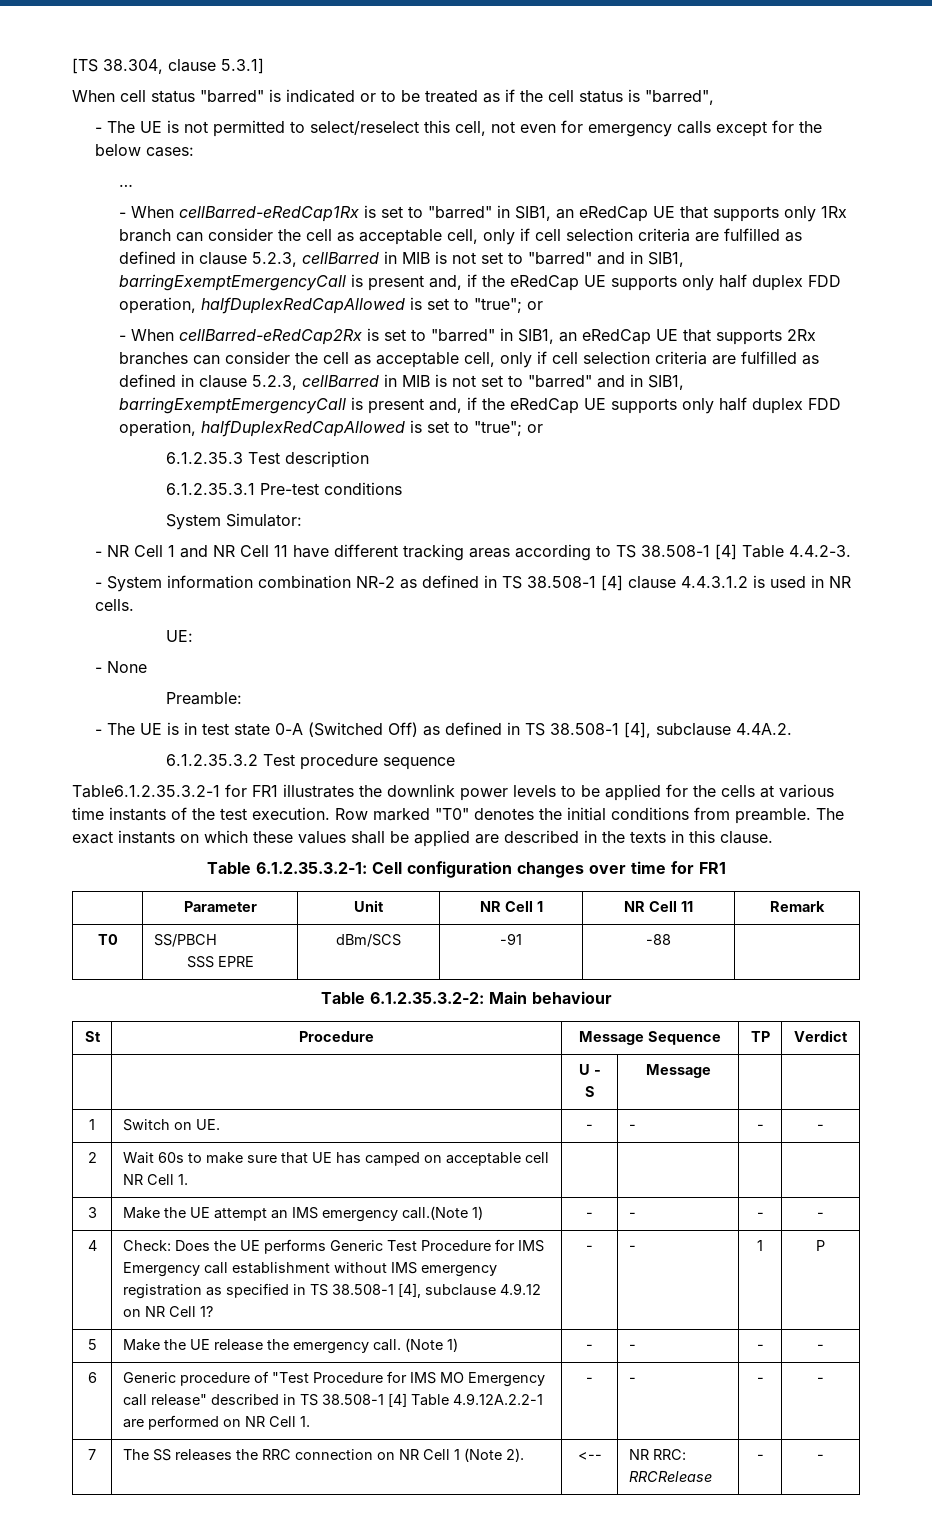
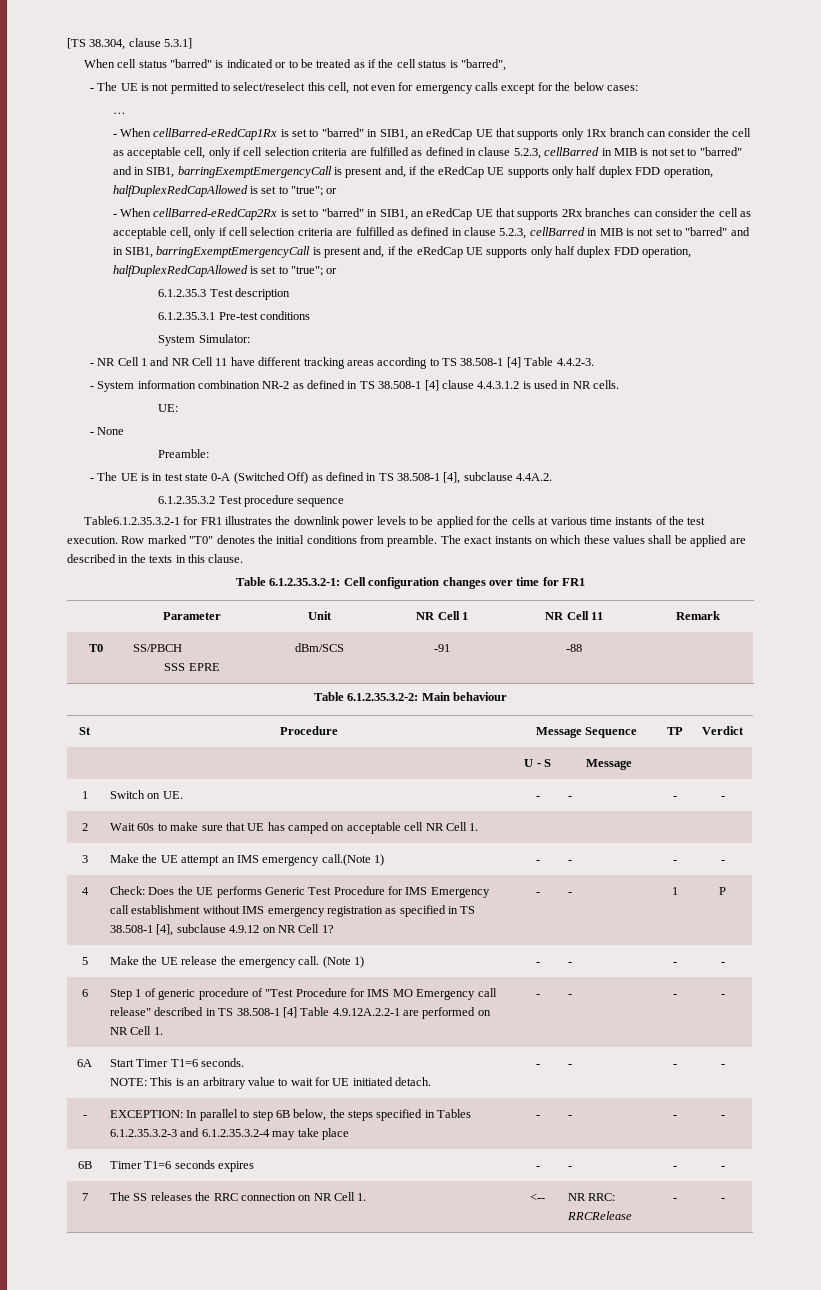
[122,1372,176,1383] Generic -> [110,988,196,1000] Step 1 of generic
(824, 1380) none -> [77,1059,92,1067] [110,1058,245,1067] [110,1077,432,1089] [535,1064,540,1067] [568,1064,573,1067] [673,1064,677,1067] [720,1064,725,1067] [82,1115,87,1118] [110,1109,472,1121] [110,1128,349,1140] [535,1115,540,1118] [568,1115,573,1118] [673,1115,677,1118] [720,1115,725,1118] [77,1161,92,1169] [110,1160,255,1172] [535,1166,540,1169] [568,1166,573,1169] [673,1166,677,1169] [720,1166,725,1169] // 6A | Start Timer T1=6 seconds. // NOTE: This is an arbitrary value to wait for UE initiated detach. | - | - | - | - // - | EXCEPTION: In parallel to step 6B below, the steps specified in Tables 6.1.2.35.3.2-3 and 6.1.2.35.3.2-4 may take place | - | - | - | - // 6B | Timer T1=6 seconds expires | - | - | - | -
[453,1448,524,1462] 1 (Note 2). -> [357,1193,367,1201] 1.

